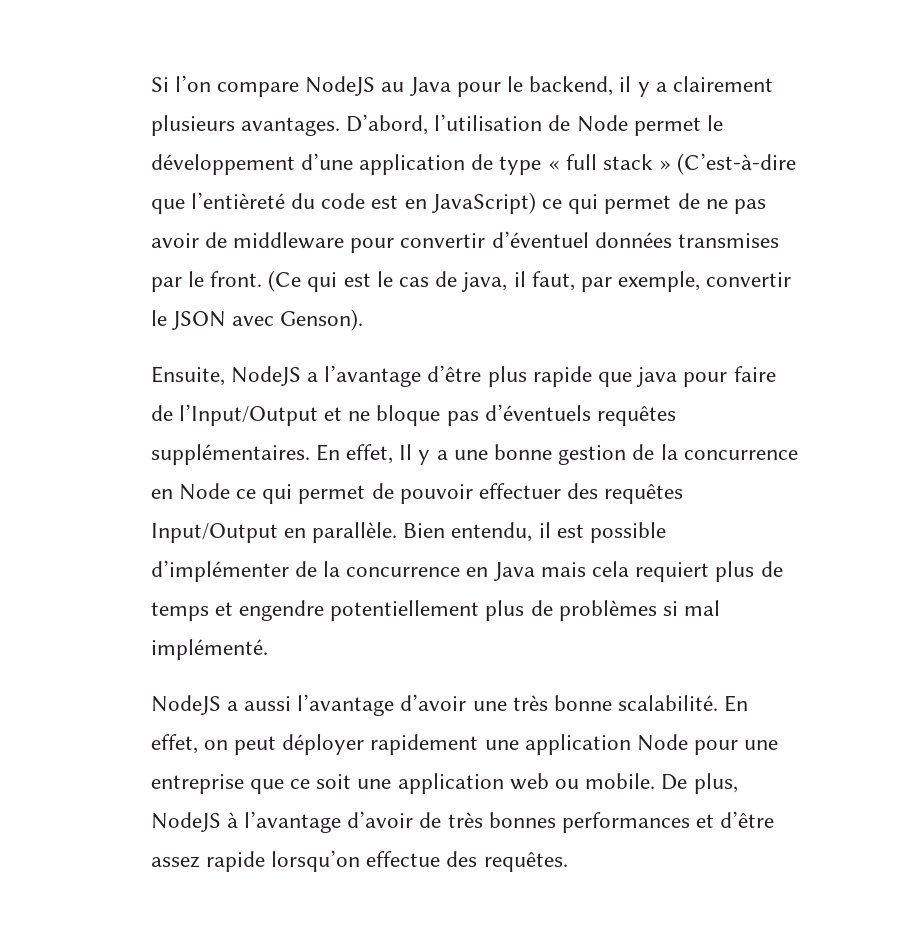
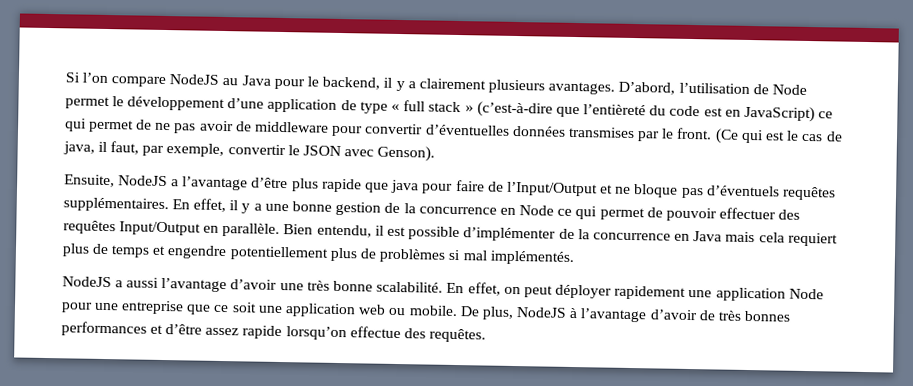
[677,153,797,175] (C’est-à-dire -> [476,101,553,118] (c’est-à-dire
[491,231,589,248] d’éventuel -> [424,124,510,136] d’éventuelles
[399,444,413,460] Il -> [229,200,239,211] il
[150,639,268,660] implémenté. -> [489,250,575,266] implémentés.

